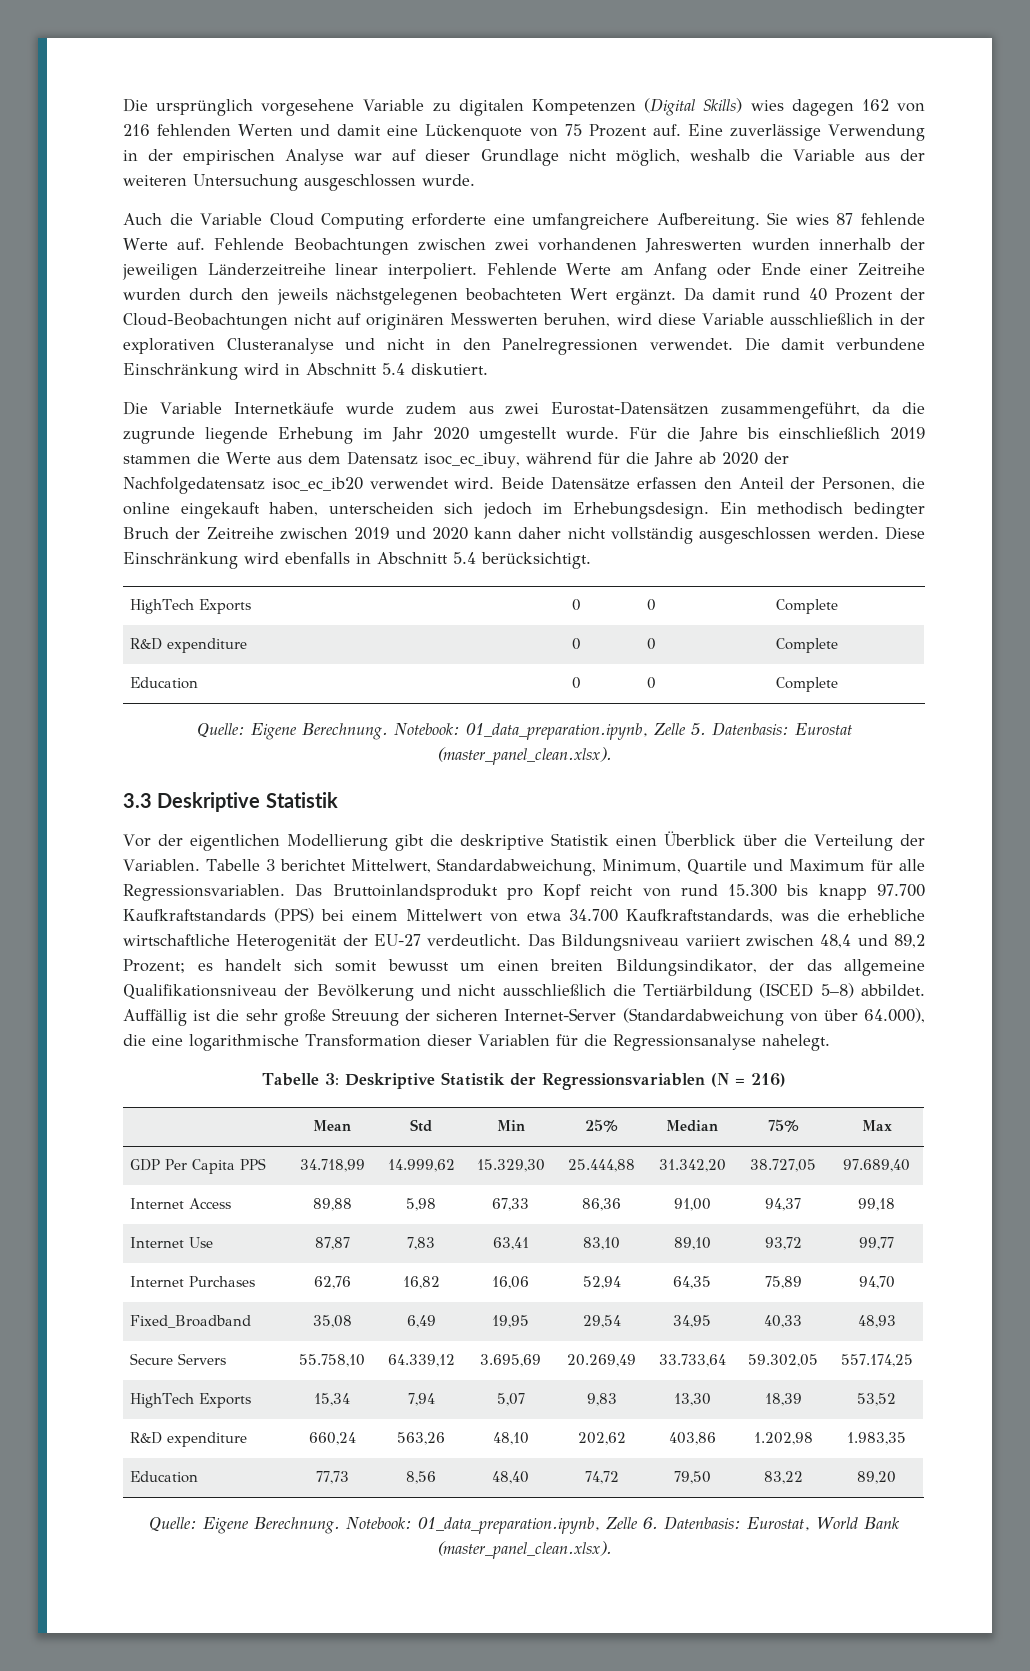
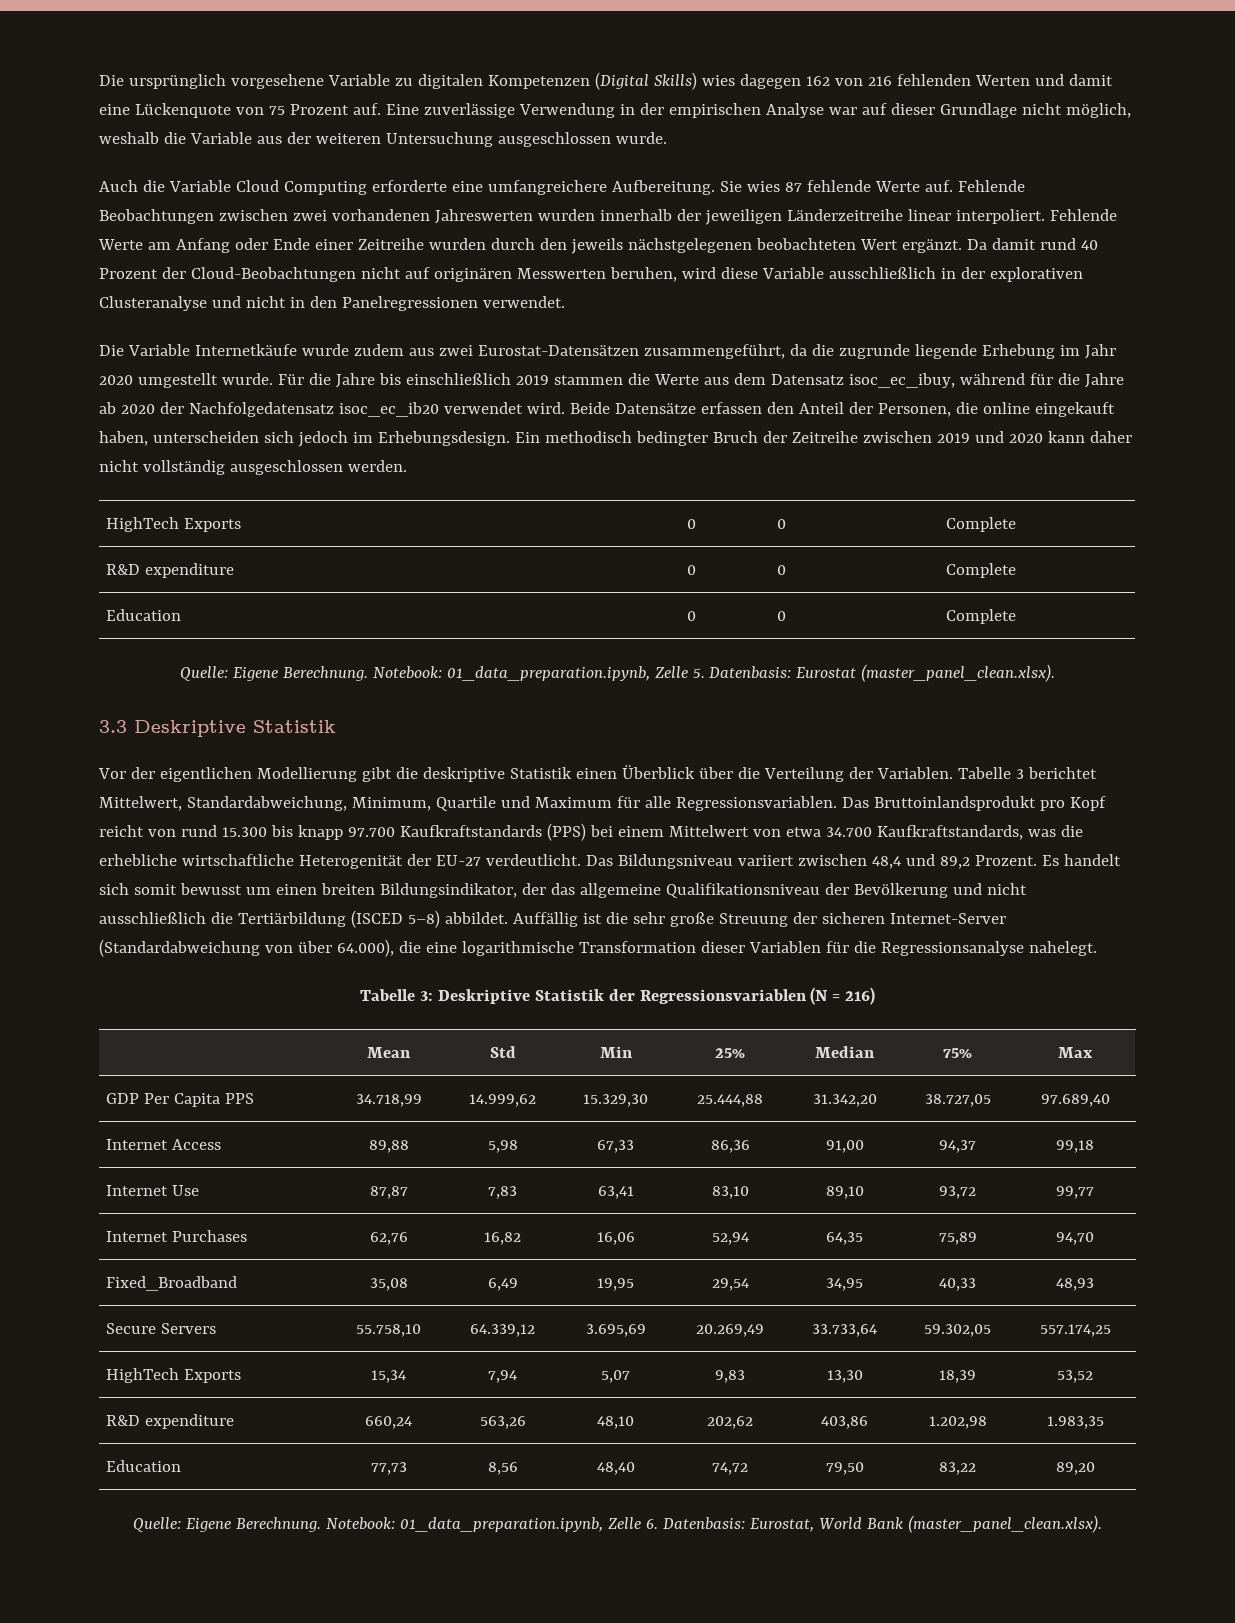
[744,337,926,351] [123,363,488,380] Die damit verbundene Einschränkung wird in Abschnitt 5.4 diskutiert. -> (565, 302) none
[885,526,925,540] [123,552,591,569] Diese Einschränkung wird ebenfalls in Abschnitt 5.4 berücksichtigt. -> (407, 466) none
[123,959,213,973] Prozent; es -> [974,855,1059,866] Prozent. Es

